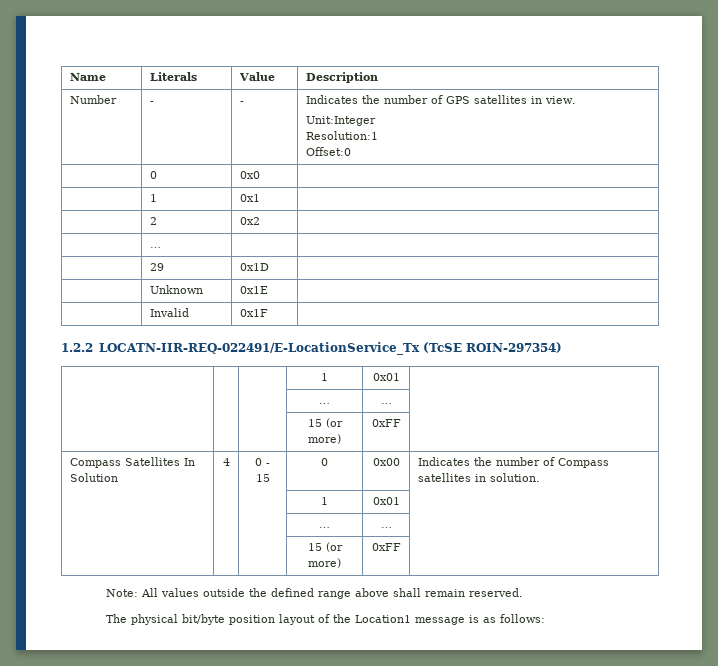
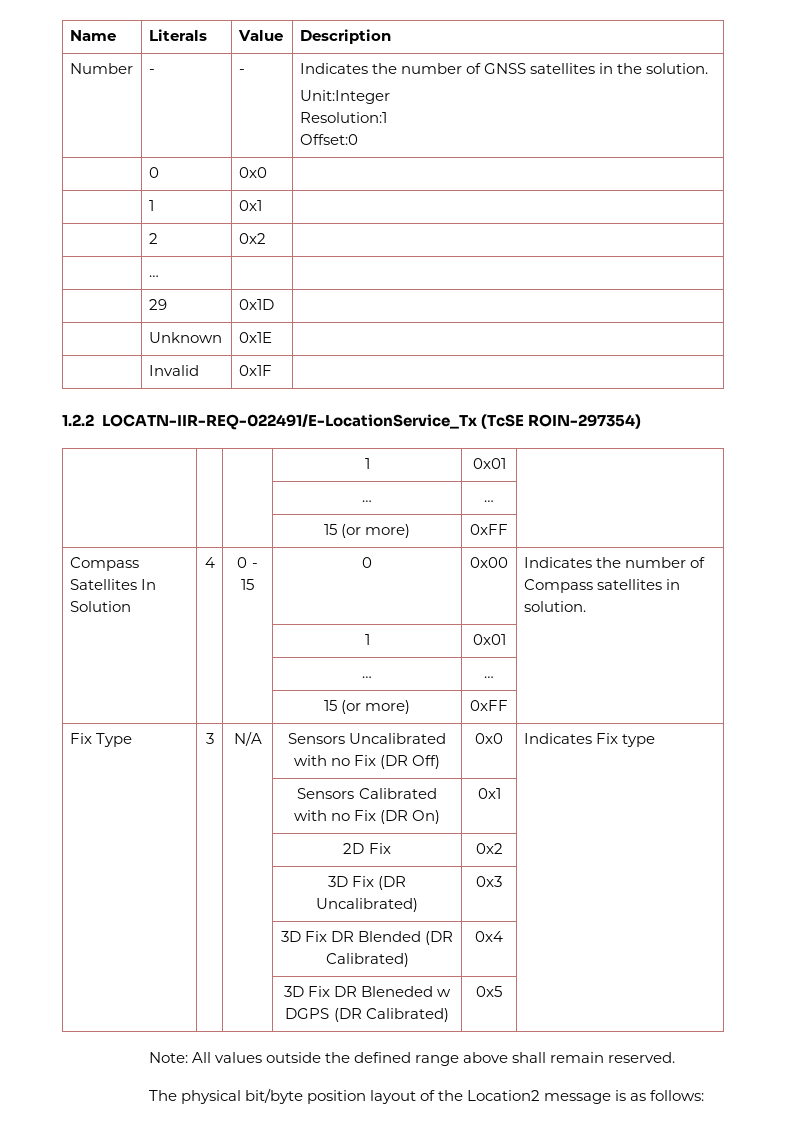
[445,95,576,104] GPS satellites in view. -> [484,63,709,74] GNSS satellites in the solution.
(401, 547) none -> [69,733,132,747] [205,733,214,744] [233,731,262,746] [287,733,447,744] [293,755,441,769] [475,733,503,744] [523,733,655,747] [297,788,437,799] [293,810,441,824] [477,788,501,799] [343,843,391,854] [475,843,503,854] [327,876,407,890] [316,898,418,912] [476,876,502,887] [280,931,454,945] [325,953,409,967] [475,931,503,942] [283,986,452,997] [285,1008,449,1022] [476,986,502,997] // Fix Type | 3 | N/A | Sensors Uncalibrated with no Fix (DR Off) | 0x0 | Indicates Fix type // | | | Sensors Calibrated with no Fix (DR On) | 0x1 | // | | | 2D Fix | 0x2 | // | | | 3D Fix (DR Uncalibrated) | 0x3 | // | | | 3D Fix DR Blended (DR Calibrated) | 0x4 | // | | | 3D Fix DR Bleneded w DGPS (DR Calibrated) | 0x5 |
[354,615,411,623] Location1 -> [467,1090,541,1101] Location2

